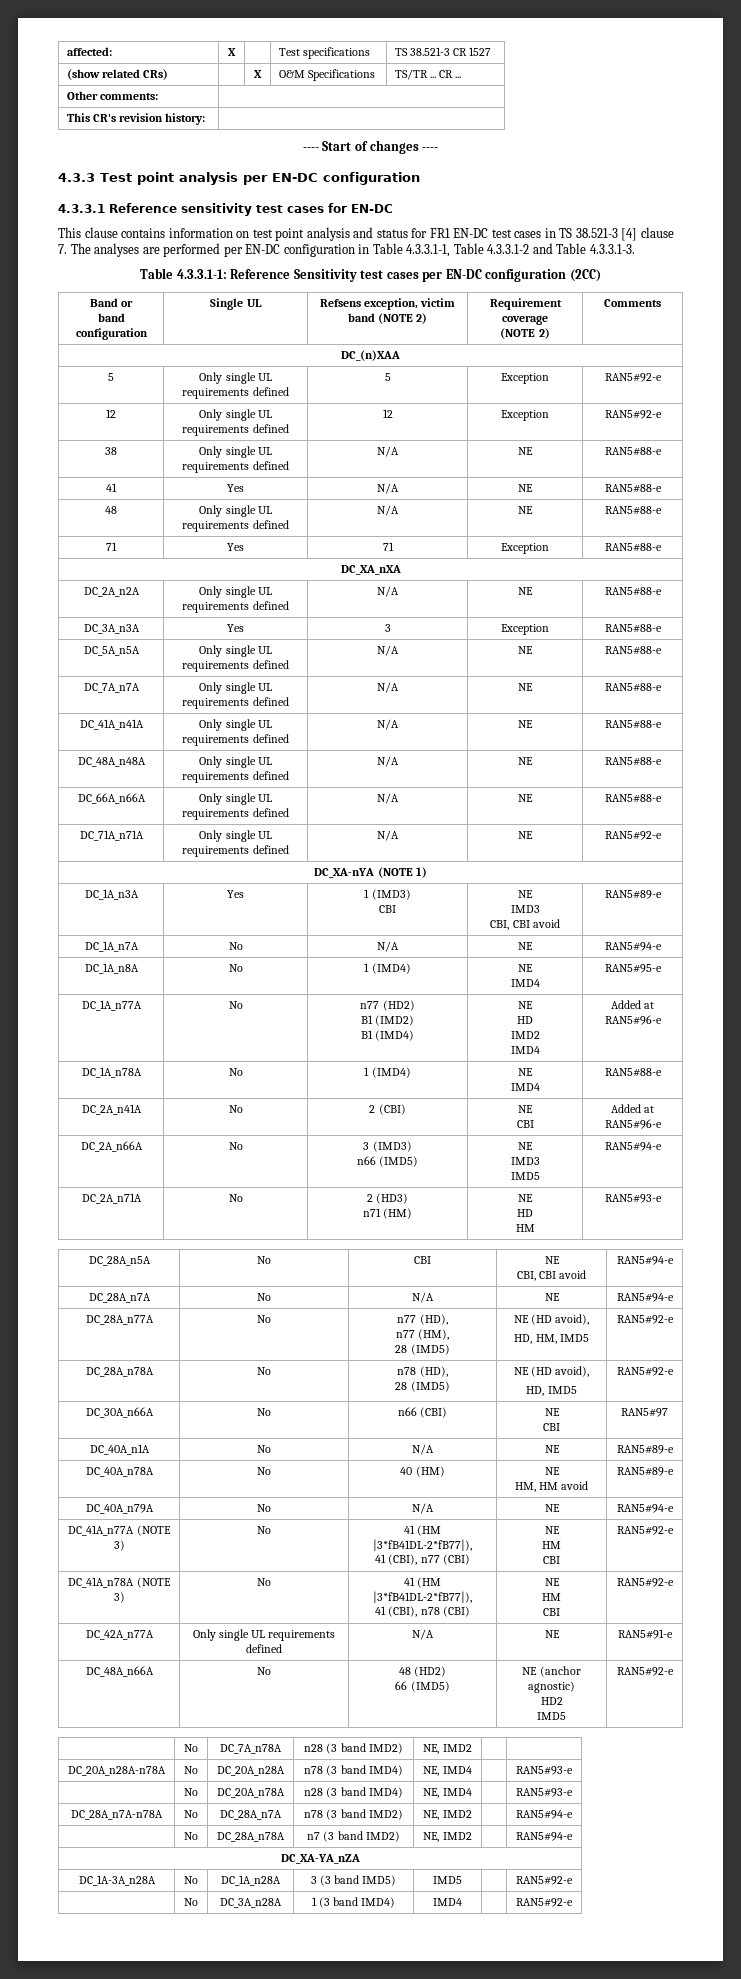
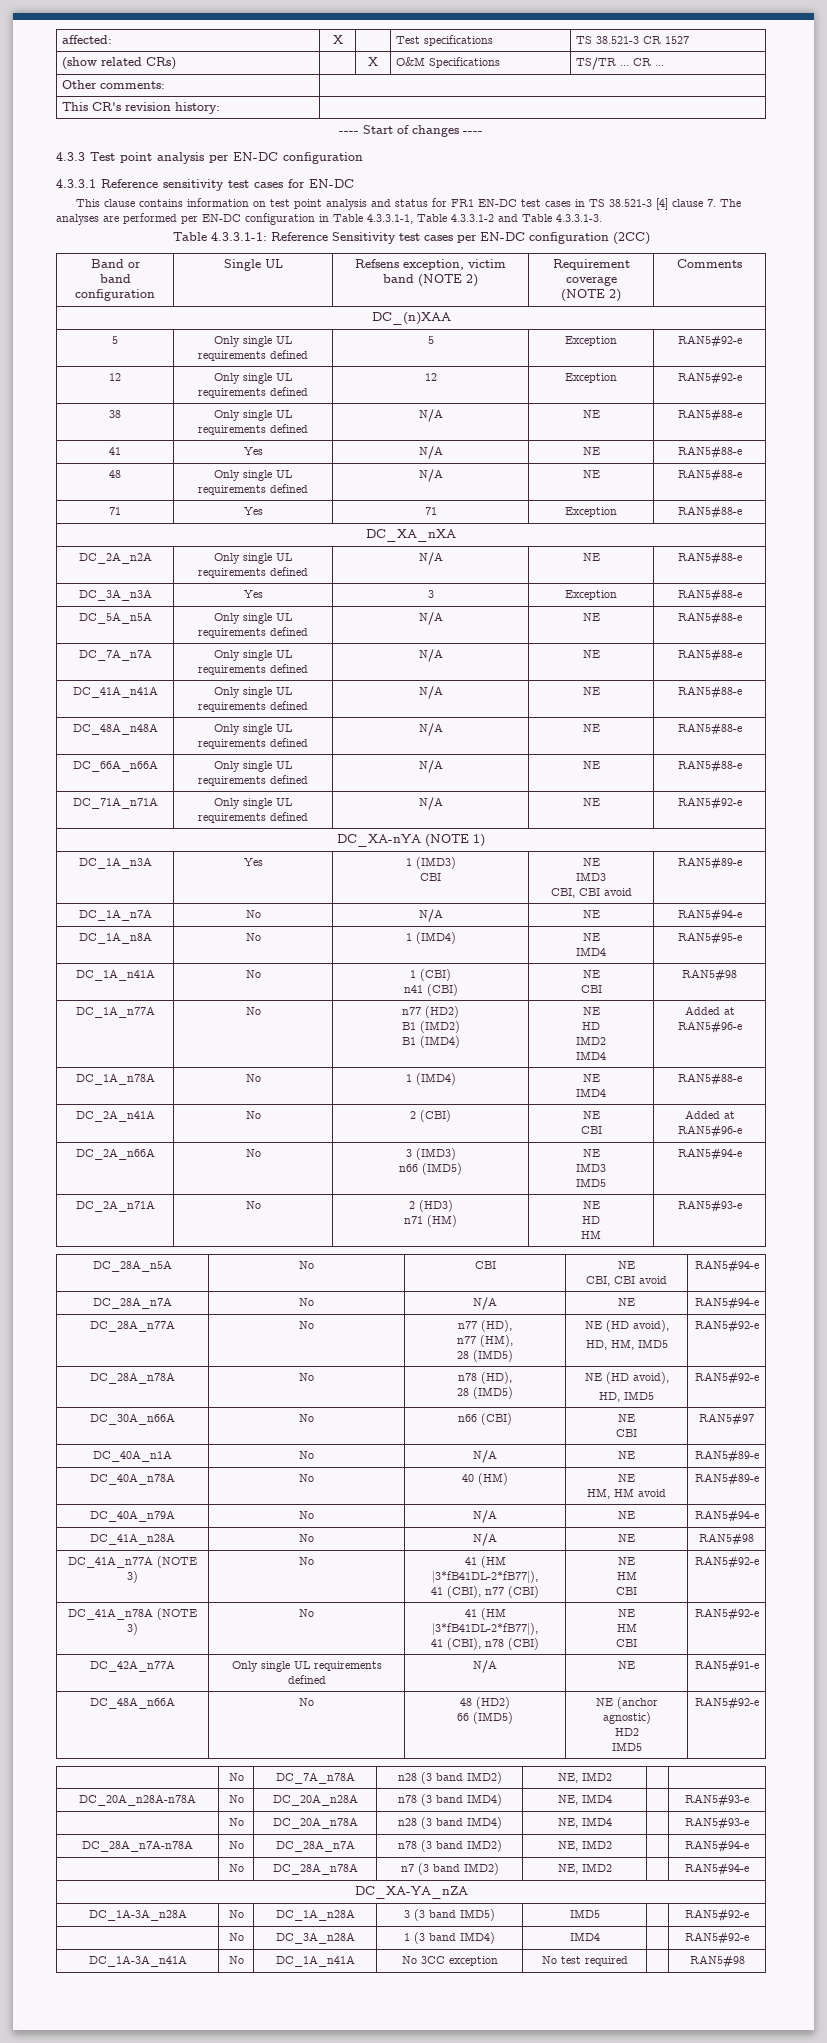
(662, 968) none -> [75,969,155,981] [245,970,261,978] [410,969,451,981] [403,984,458,996] [582,970,600,978] [580,985,602,993] [682,968,737,982] // DC_1A_n41A | No | 1 (CBI) // n41 (CBI) | NE // CBI | RAN5#98
(674, 1508) none -> [90,1533,175,1545] [299,1534,314,1542] [473,1533,497,1546] [618,1534,635,1542] [699,1532,754,1546] // DC_41A_n28A | No | N/A | NE | RAN5#98
(573, 1902) none -> [88,1955,187,1967] [228,1956,244,1964] [275,1955,355,1967] [401,1956,498,1966] [541,1956,628,1966] [689,1954,745,1968] // DC_1A-3A_n41A | No | DC_1A_n41A | No 3CC exception | No test required | | RAN5#98

